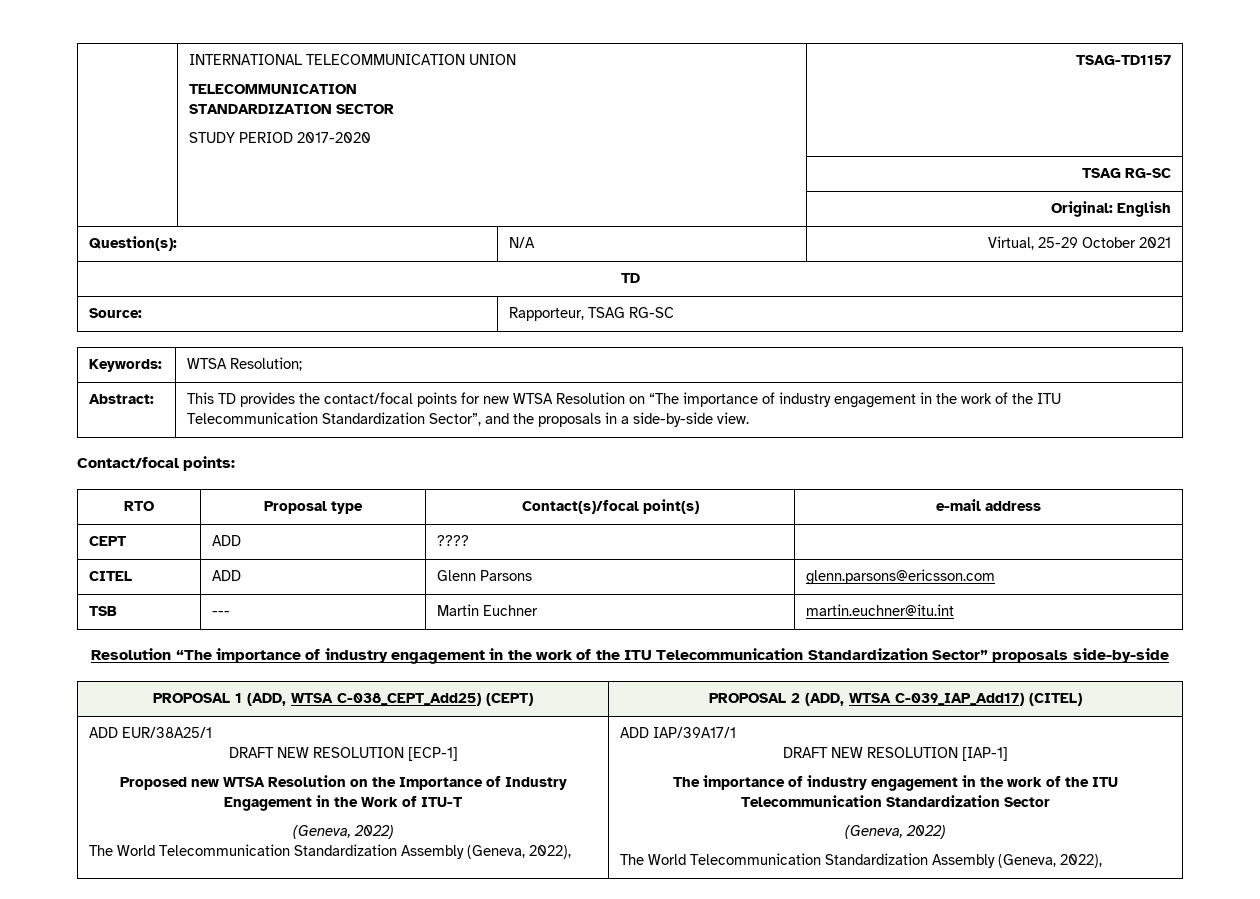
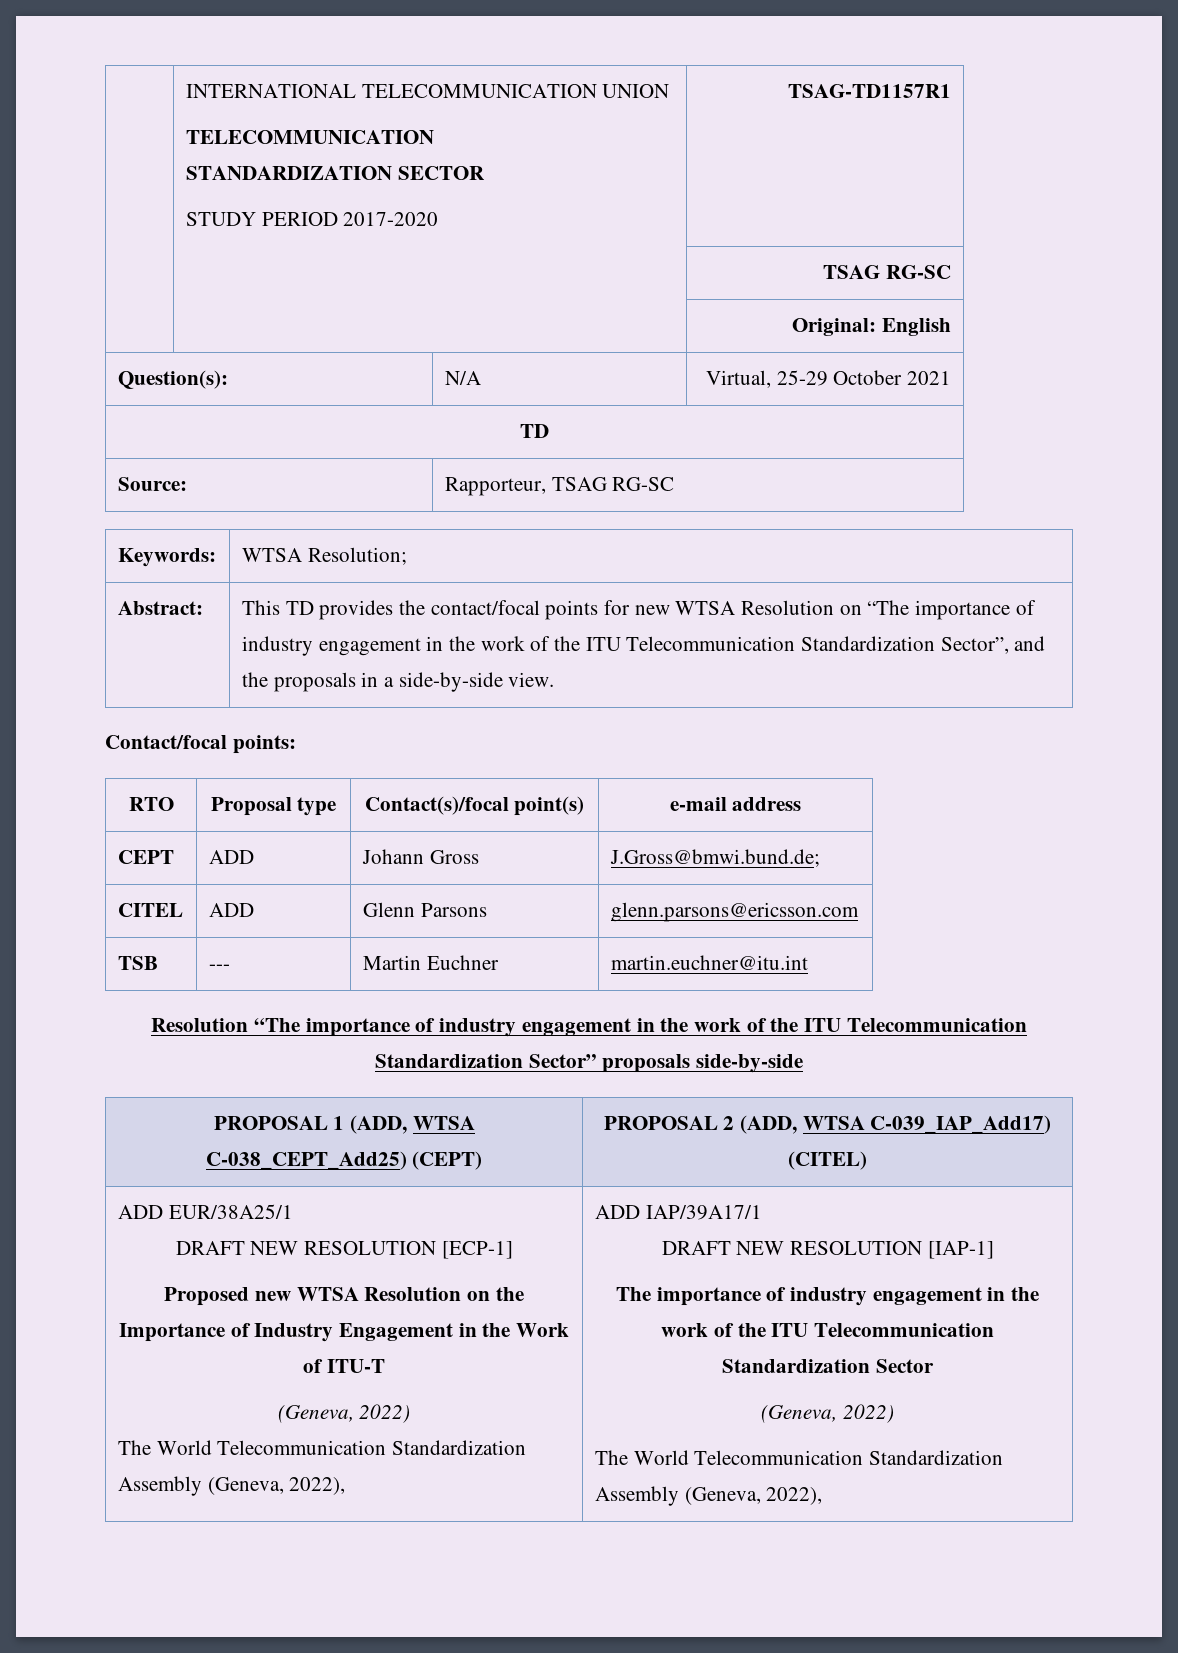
[1075,55,1171,65] TSAG-TD1157 -> [788,84,952,98] TSAG-TD1157R1
[437,535,470,546] ???? | -> [361,849,479,864] [609,849,820,867] Johann Gross | J.Gross@bmwi.bund.de;

